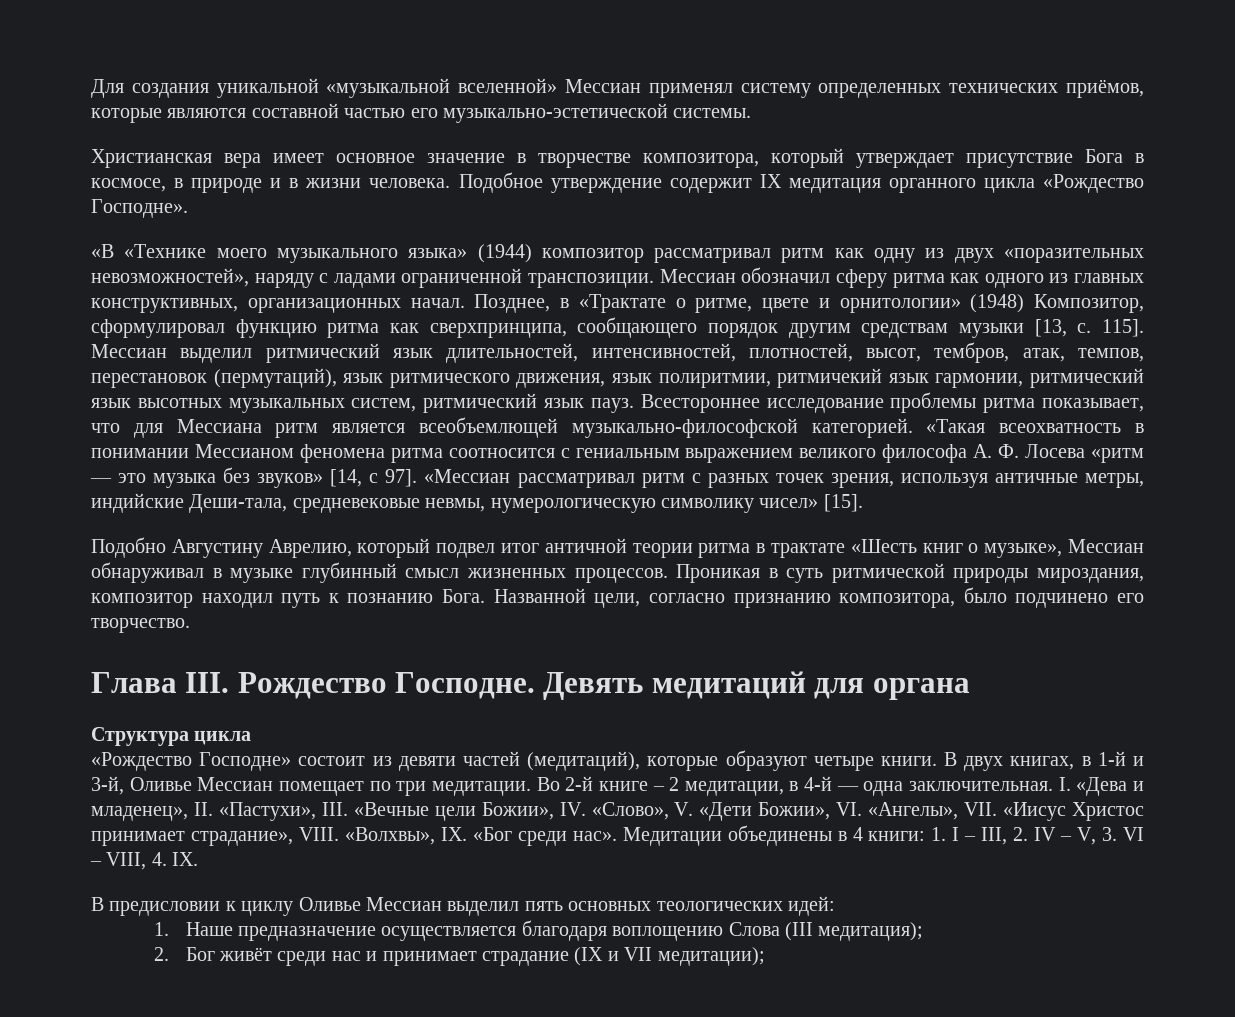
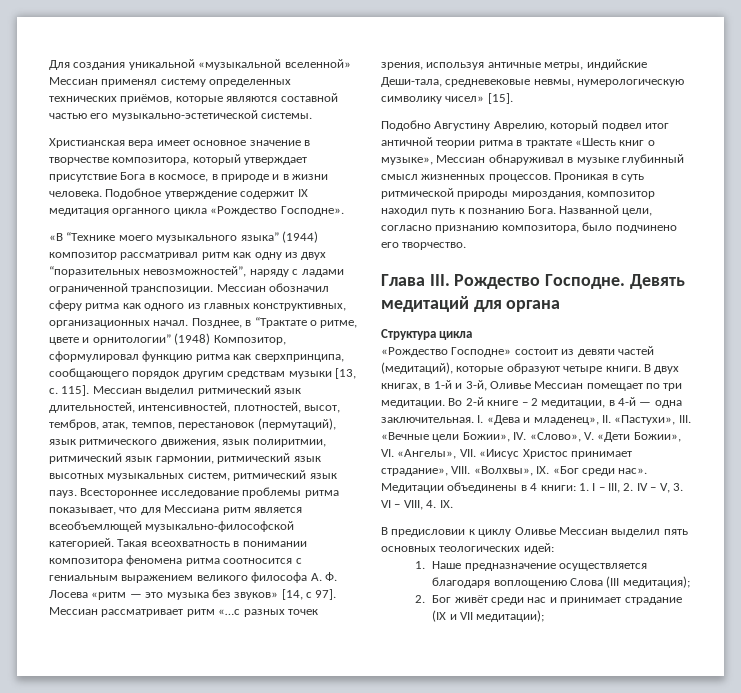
[124,244,207,258] «Технике -> [66,232,116,241] “Технике
[408,248,468,258] языка» -> [240,232,279,241] языка”
[1003,248,1144,263] [91,268,249,287] «поразительных невозможностей», -> [49,266,247,277] “поразительных невозможностей”,
[578,294,666,313] «Трактате -> [254,317,307,328] “Трактате
[839,298,961,313] орнитологии» -> [92,334,171,345] орнитологии”
[777,368,883,388] ритмичекий -> [49,453,122,464] ритмичеcкий
[926,419,986,433] «Такая -> [117,539,148,547] Такая
[194,444,294,458] Мессианом -> [49,558,123,566] композитора
[424,469,701,488] «Мессиан рассматривал ритм с -> [49,607,241,617] Мессиан рассматривает ритм «…с

